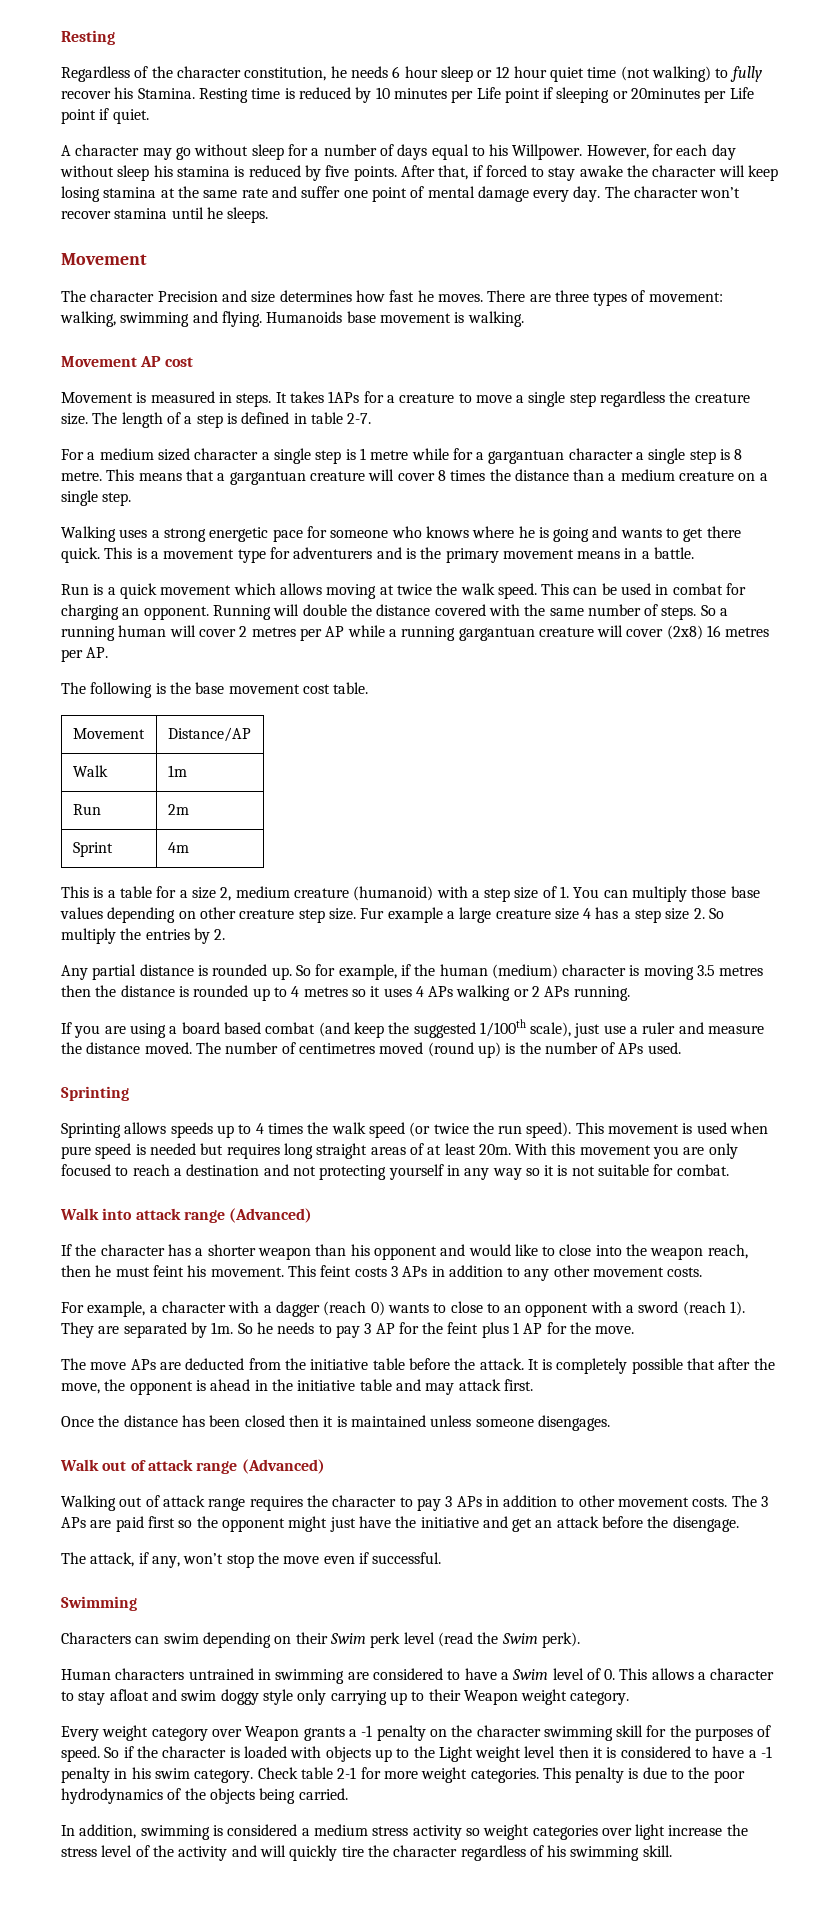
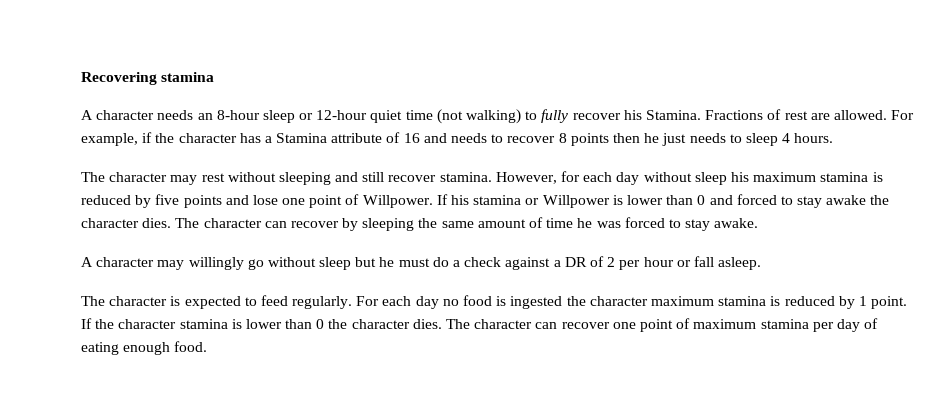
[61,30,115,45] [61,66,547,82] Resting // Regardless of the character constitution, he needs 6 hour sleep or 12 hour -> [81,72,215,85] [81,110,368,123] Recovering stamina // A character needs an 8-hour sleep or 12-hour
[198,87,754,103] [61,108,149,124] [61,144,583,160] Resting time is reduced by 10 minutes per Life point if sleeping or 20minutes per Life point if quiet. // A character may go without sleep for a number of days equal to his Willpower. -> [705,109,915,120] [81,132,834,146] [81,172,492,185] Fractions of rest are allowed. For example, if the character has a Stamina attribute of 16 and needs to recover 8 points then he just needs to sleep 4 hours. // The character may rest without sleeping and still recover stamina.
(173, 171) none -> [753,172,817,182] maximum
[353,165,483,181] points. After that, if -> [183,194,733,208] points and lose one point of Willpower. If his stamina or Willpower is lower than 0 and
[718,165,779,181] [61,186,741,202] [61,207,269,223] [61,253,147,265] [61,290,723,306] [60,311,524,327] [61,356,193,367] [61,391,750,407] [61,412,372,428] [61,448,743,464] [61,469,768,485] [61,490,132,506] [61,526,741,542] [61,547,695,563] [61,583,747,599] [61,604,729,620] [61,625,770,641] [61,647,109,662] [61,682,369,698] [72,728,145,739] [167,727,251,742] [72,765,108,777] [167,765,187,777] [72,804,101,815] [167,804,189,815] [72,842,113,857] [167,842,189,853] [61,886,760,902] [60,907,725,923] [61,928,226,944] [61,964,764,980] [61,985,630,1001] [61,1019,765,1038] [61,1042,681,1058] [61,1086,129,1101] [61,1122,769,1138] [61,1143,738,1159] [61,1164,729,1180] [60,1208,313,1223] [61,1244,748,1260] [61,1265,703,1281] [61,1301,746,1317] [61,1322,635,1338] [61,1358,775,1374] [61,1379,533,1395] [61,1415,610,1431] [60,1459,325,1474] [61,1495,769,1511] [61,1516,739,1532] [61,1552,442,1568] [61,1596,137,1611] [61,1632,580,1648] [61,1668,775,1684] [61,1689,630,1705] [61,1725,772,1741] [61,1746,773,1762] [61,1767,745,1783] [61,1788,348,1804] [61,1824,748,1840] [61,1845,672,1861] will keep losing stamina at the same rate and suffer one point of mental damage every day. The character won’t recover stamina until he sleeps. // Movement // The character Precision and size determines how fast he moves. There are three types of movement: walking, swimming and flying. Humanoids base movement is walking. // Movement AP cost // Movement is measured in steps. It takes 1APs for a creature to move a single step regardless the creature size. The length of a step is defined in table 2-7. // For a medium sized character a single step is 1 metre while for a gargantuan character a single step is 8 metre. This means that a gargantuan creature will cover 8 times the distance than a medium creature on a single step. // Walking uses a strong energetic pace for someone who knows where he is going and wants to get there quick. This is a movement type for adventurers and is the primary movement means in a battle. // Run is a quick movement which allows moving at twice the walk speed. This can be used in combat for charging an opponent. Running will double the distance covered with the same number of steps. So a running human will cover 2 metres per AP while a running gargantuan creature will cover (2x8) 16 metres per AP. // The following is the base movement cost table. // Movement | Distance/AP // Walk | 1m // Run | 2m // Sprint | 4m // This is a table for a size 2, medium creature (humanoid) with a step size of 1. You can multiply those base values depending on other creature step size. Fur example a large creature size 4 has a step size 2. So multiply the entries by 2. // Any partial distance is rounded up. So for example, if the human (medium) character is moving 3.5 metres then the distance is rounded up to 4 metres so it uses 4 APs walking or 2 APs running. // If you are using a board based combat (and keep the suggested 1/100th scale), just use a ruler and measure the distance moved. The number of centimetres moved (round up) is the number of APs used. // Sprinting // Sprinting allows speeds up to 4 times the walk speed (or twice the run speed). This movement is used when pure speed is needed but requires long straight areas of at least 20m. With this movement you are only focused to reach a destination and not protecting yourself in any way so it is not suitable for combat. // Walk into attack range (Advanced) // If the character has a shorter weapon than his opponent and would like to close into the weapon reach, then he must feint his movement. This feint costs 3 APs in addition to any other movement costs. // For example, a character with a dagger (reach 0) wants to close to an opponent with a sword (reach 1). They are separated by 1m. So he needs to pay 3 AP for the feint plus 1 AP for the move. // The move APs are deducted from the initiative table before the attack. It is completely possible that after the move, the opponent is ahead in the initiative table and may attack first. // Once the distance has been closed then it is maintained unless someone disengages. // Walk out of attack range (Advanced) // Walking out of attack range requires the character to pay 3 APs in addition to other movement costs. The 3 APs are paid first so the opponent might just have the initiative and get an attack before the disengage. // The attack, if any, won’t stop the move even if successful. // Swimming // Characters can swim depending on their Swim perk level (read the Swim perk). // Human characters untrained in swimming are considered to have a Swim level of 0. This allows a character to stay afloat and swim doggy style only carrying up to their Weapon weight category. // Every weight category over Weapon grants a -1 penalty on the character swimming skill for the purposes of speed. So if the character is loaded with objects up to the Light weight level then it is considered to have a -1 penalty in his swim category. Check table 2-1 for more weight categories. This penalty is due to the poor hydrodynamics of the objects being carried. // In addition, swimming is considered a medium stress activity so weight categories over light increase the stress level of the activity and will quickly tire the character regardless of his swimming skill. -> [142,217,759,231] [81,256,762,270] [81,295,908,309] [81,318,879,332] [81,341,208,355] dies. The character can recover by sleeping the same amount of time he was forced to stay awake. // A character may willingly go without sleep but he must do a check against a DR of 2 per hour or fall asleep. // The character is expected to feed regularly. For each day no food is ingested the character maximum stamina is reduced by 1 point. If the character stamina is lower than 0 the character dies. The character can recover one point of maximum stamina per day of eating enough food.

